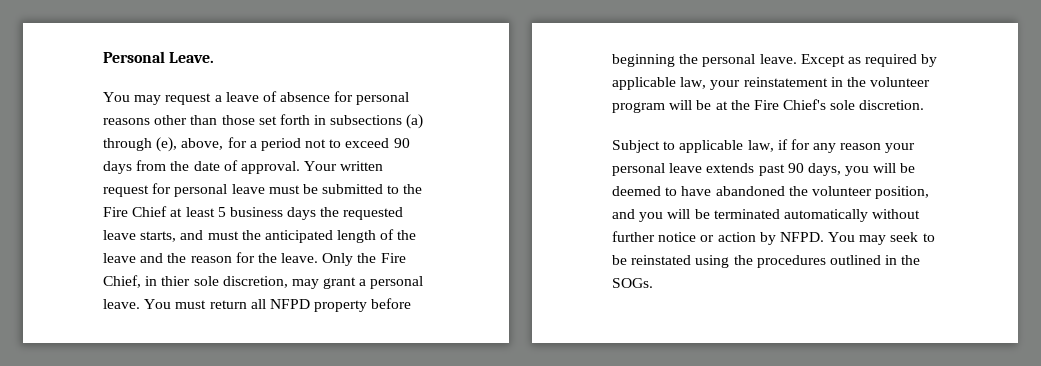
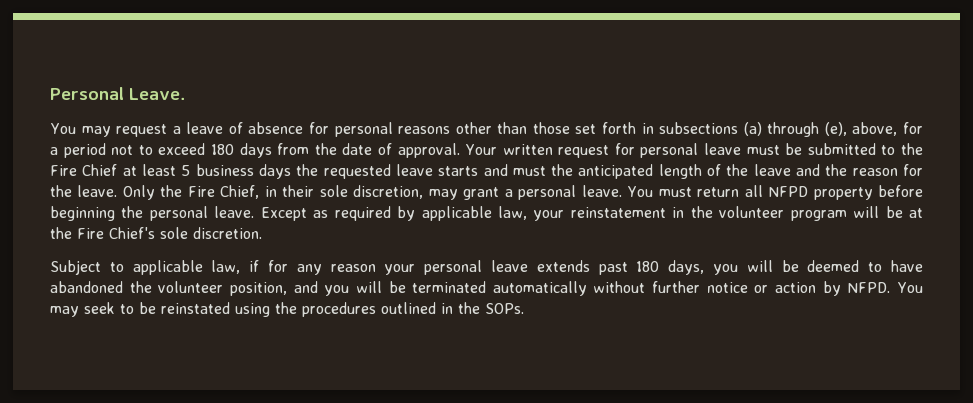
[393,138,410,148] 90 -> [210,144,234,155] 180
[140,231,177,242] starts, -> [438,166,479,176] starts
[161,276,191,286] thier -> [282,185,315,197] their
[787,163,804,173] 90 -> [636,261,660,272] 180
[612,278,653,288] SOGs. -> [485,303,524,314] SOPs.

